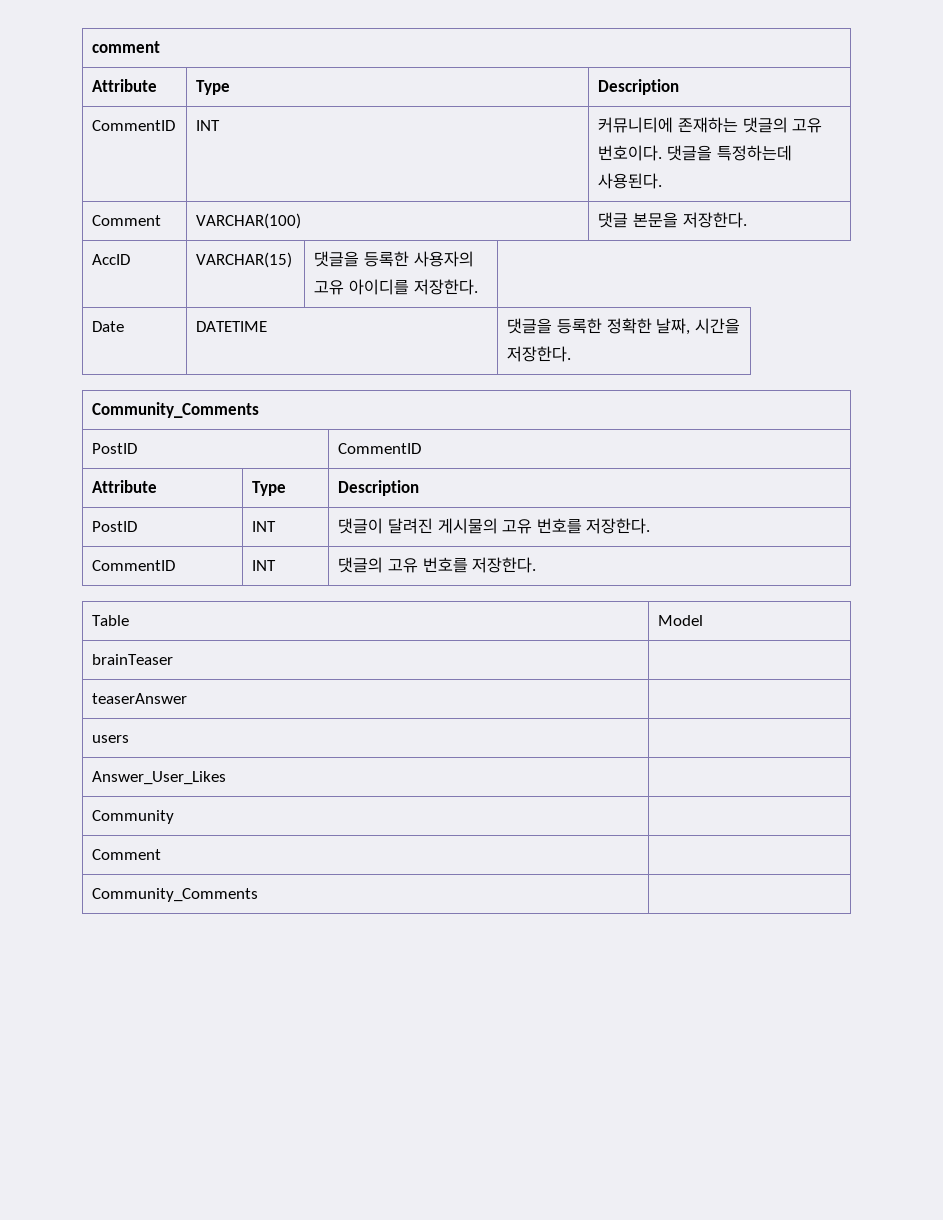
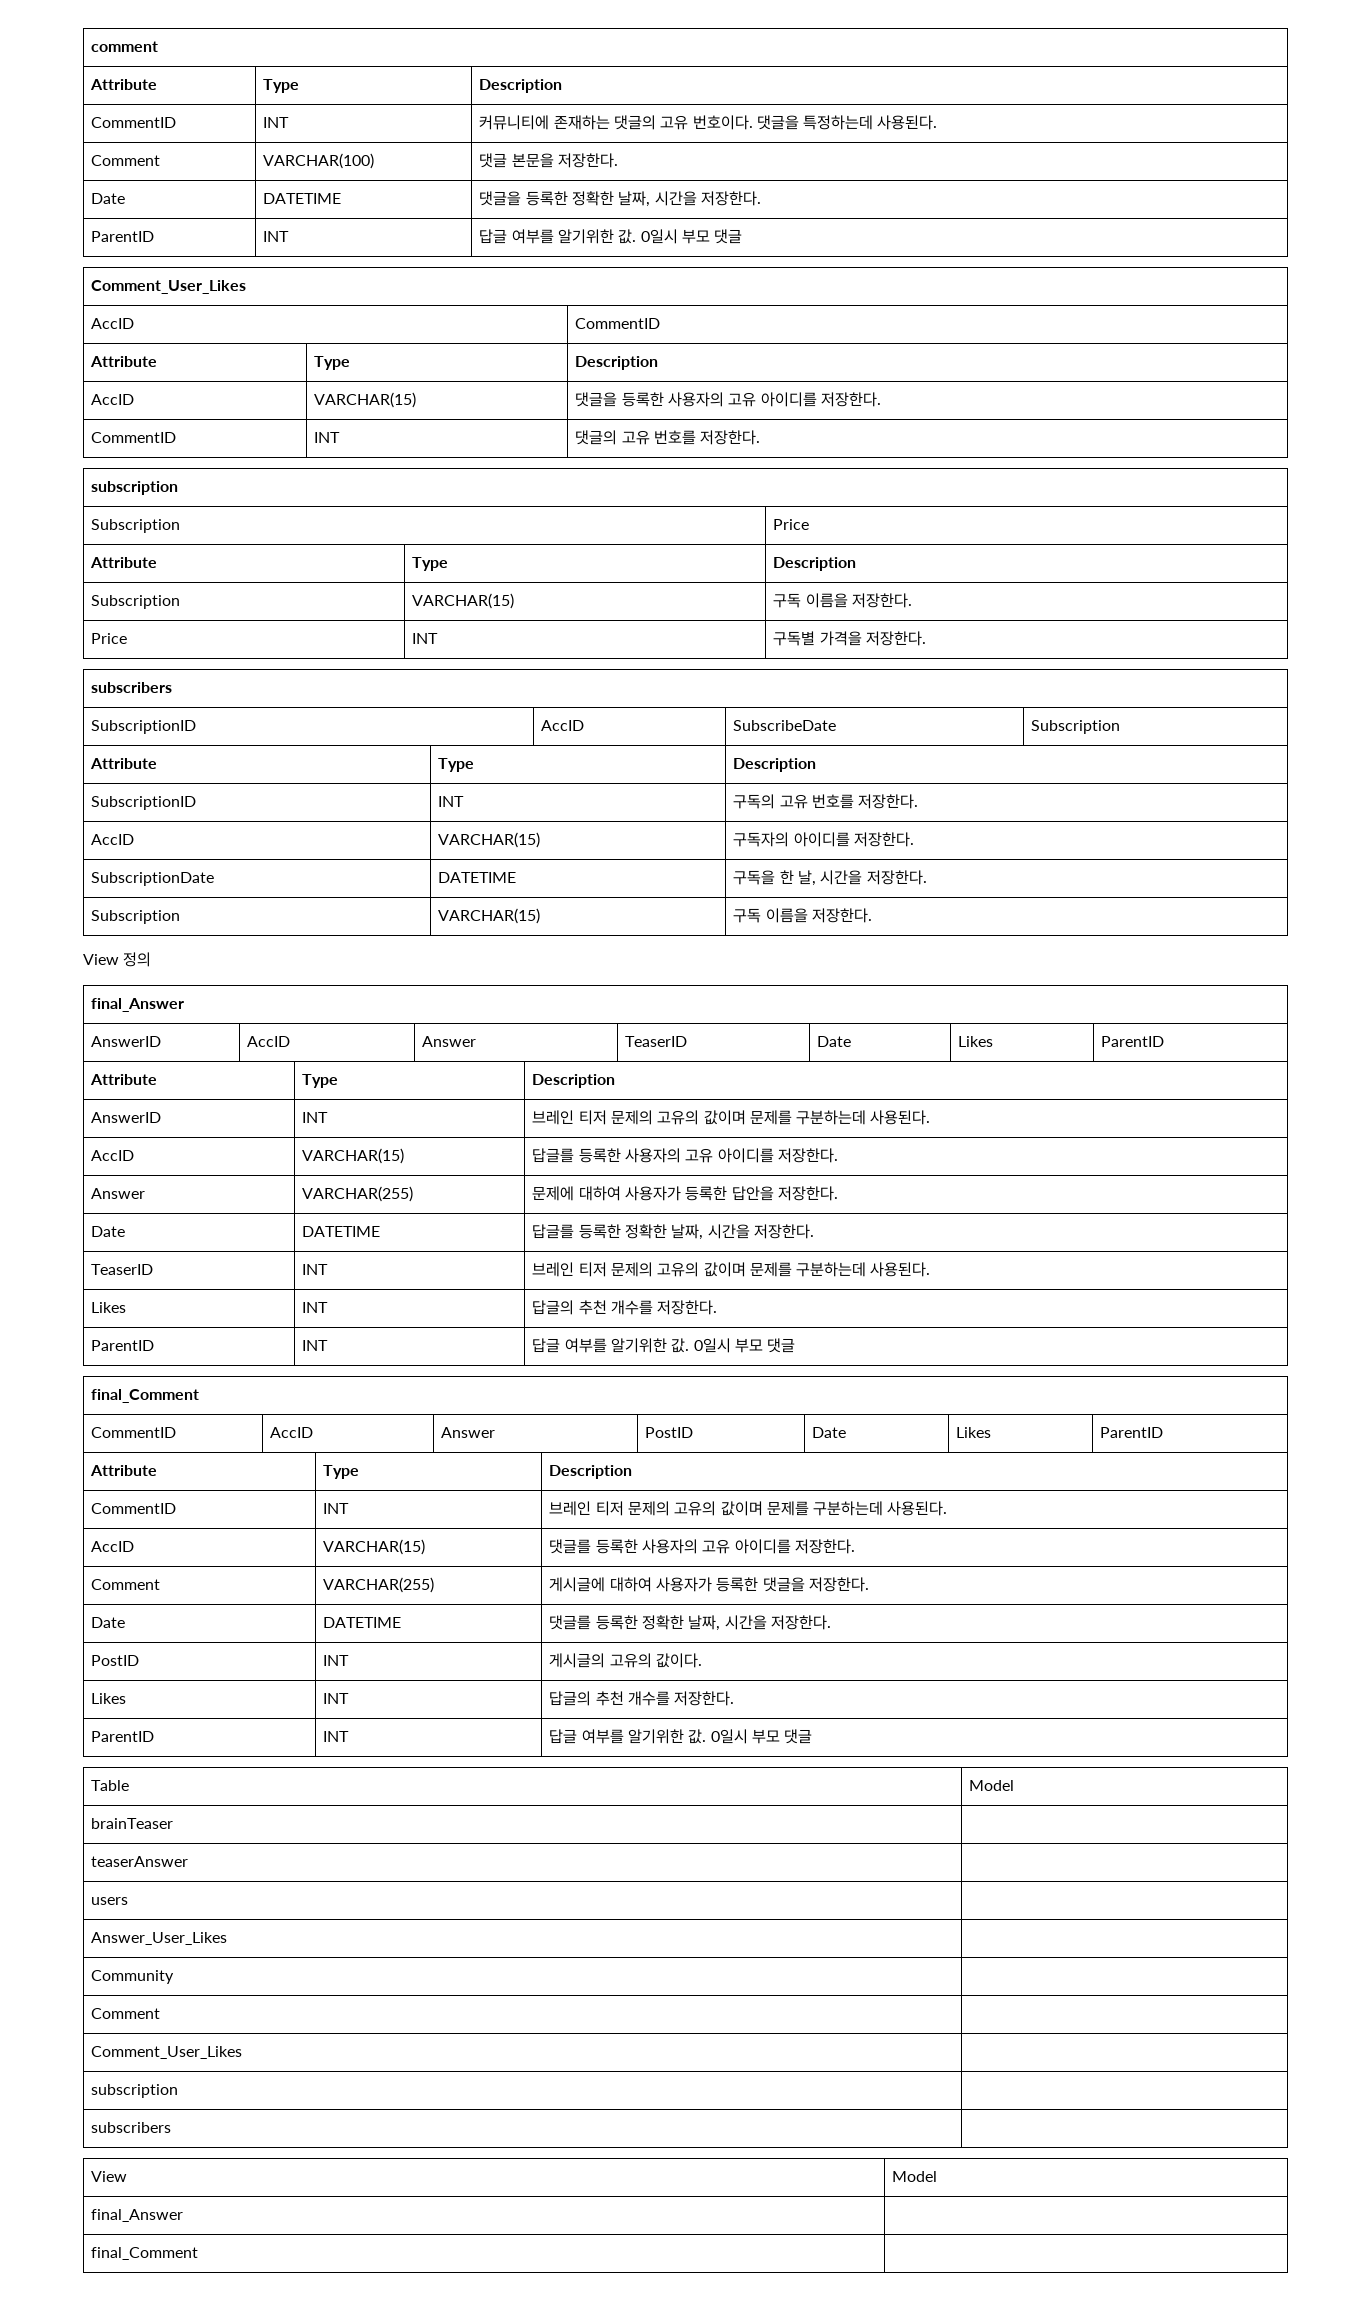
(747, 220) none -> [91,193,126,204] [263,193,342,204] [479,191,761,207] [91,231,155,242] [263,231,290,242] [479,229,743,244] [91,280,247,294] [91,318,135,329] [575,318,661,329] [90,356,158,367] [314,356,351,370] [575,356,659,370] // Date | DATETIME | 댓글을 등록한 정확한 날짜, 시간을 저장한다. // ParentID | INT | 답글 여부를 알기위한 값. 0일시 부모 댓글 // Comment_User_Likes // AccID | CommentID // Attribute | Type | Description
[92,321,125,332] [196,321,268,332] [507,318,740,335] [507,346,572,362] [92,402,260,418] [92,443,138,454] [338,443,422,454] [92,480,158,493] [252,481,287,496] [338,480,420,496] [92,521,138,532] [252,521,277,532] [338,518,651,534] // Date | DATETIME | 댓글을 등록한 정확한 날짜, 시간을 저장한다. // Community_Comments // PostID | CommentID // Attribute | Type | Description // PostID | INT | 댓글이 달려진 게시물의 고유 번호를 저장한다. -> (881, 399) none
(537, 565) none -> [91,481,179,495] [91,519,181,533] [773,519,810,530] [90,557,158,568] [412,557,449,571] [773,557,857,571] [91,595,181,609] [412,593,515,609] [773,593,912,608] [91,633,128,644] [412,633,439,644] [773,631,926,646] [91,682,173,693] [91,720,197,734] [541,720,585,731] [733,720,837,731] [1031,720,1121,734] [90,758,158,769] [438,758,475,772] [733,758,817,772] [91,796,197,810] [438,796,465,807] [733,794,919,809] [91,834,135,845] [438,832,541,848] [733,832,914,847] [91,872,215,886] [438,872,517,883] [733,870,927,886] [91,910,181,924] [438,908,541,924] [733,908,872,923] [83,952,152,967] [91,998,185,1012] [91,1036,162,1047] [247,1036,291,1047] [422,1036,477,1047] [625,1036,688,1047] [817,1036,852,1047] [958,1036,994,1047] [1101,1036,1165,1047] [90,1074,158,1085] [302,1074,339,1088] [532,1074,616,1088] [91,1112,162,1123] [302,1112,329,1123] [532,1110,931,1125] [91,1150,135,1161] [302,1148,405,1164] [532,1148,838,1163] [91,1188,146,1199] [302,1186,414,1202] [532,1186,838,1201] [91,1226,126,1237] [302,1226,381,1237] [532,1224,814,1240] [91,1264,154,1275] [302,1264,329,1275] [532,1262,931,1277] [91,1302,127,1313] [302,1302,329,1313] [532,1300,718,1315] [91,1340,155,1351] [302,1340,329,1351] [532,1338,796,1353] [91,1389,200,1403] [91,1427,177,1438] [270,1427,314,1438] [441,1427,496,1438] [645,1427,694,1438] [812,1427,847,1438] [956,1427,992,1438] [1100,1427,1164,1438] [90,1465,158,1476] [323,1465,360,1479] [549,1465,633,1479] [91,1503,177,1514] [323,1503,350,1514] [549,1501,948,1516] [91,1541,135,1552] [323,1539,426,1555] [549,1539,855,1554] [91,1579,161,1590] [323,1577,435,1593] [549,1577,869,1592] [91,1617,126,1628] [323,1617,402,1628] [549,1615,831,1631] [91,1655,140,1666] [323,1655,350,1666] [549,1653,702,1668] [91,1693,127,1704] [323,1693,350,1704] [549,1691,735,1706] [91,1731,155,1742] [323,1731,350,1742] [549,1729,813,1744] // subscription // Subscription | Price // Attribute | Type | Description // Subscription | VARCHAR(15) | 구독 이름을 저장한다. // Price | INT | 구독별 가격을 저장한다. // subscribers // SubscriptionID | AccID | SubscribeDate | Subscription // Attribute | Type | Description // SubscriptionID | INT | 구독의 고유 번호를 저장한다. // AccID | VARCHAR(15) | 구독자의 아이디를 저장한다. // SubscriptionDate | DATETIME | 구독을 한 날, 시간을 저장한다. // Subscription | VARCHAR(15) | 구독 이름을 저장한다. // View 정의 // final_Answer // AnswerID | AccID | Answer | TeaserID | Date | Likes | ParentID // Attribute | Type | Description // AnswerID | INT | 브레인 티저 문제의 고유의 값이며 문제를 구분하는데 사용된다. // AccID | VARCHAR(15) | 답글를 등록한 사용자의 고유 아이디를 저장한다. // Answer | VARCHAR(255) | 문제에 대하여 사용자가 등록한 답안을 저장한다. // Date | DATETIME | 답글를 등록한 정확한 날짜, 시간을 저장한다. // TeaserID | INT | 브레인 티저 문제의 고유의 값이며 문제를 구분하는데 사용된다. // Likes | INT | 답글의 추천 개수를 저장한다. // ParentID | INT | 답글 여부를 알기위한 값. 0일시 부모 댓글 // final_Comment // CommentID | AccID | Answer | PostID | Date | Likes | ParentID // Attribute | Type | Description // CommentID | INT | 브레인 티저 문제의 고유의 값이며 문제를 구분하는데 사용된다. // AccID | VARCHAR(15) | 댓글를 등록한 사용자의 고유 아이디를 저장한다. // Comment | VARCHAR(255) | 게시글에 대하여 사용자가 등록한 댓글을 저장한다. // Date | DATETIME | 댓글를 등록한 정확한 날짜, 시간을 저장한다. // PostID | INT | 게시글의 고유의 값이다. // Likes | INT | 답글의 추천 개수를 저장한다. // ParentID | INT | 답글 여부를 알기위한 값. 0일시 부모 댓글
[92,888,259,902] Community_Comments -> [91,2046,243,2059] [91,2084,179,2098] [91,2122,172,2133] [91,2171,128,2182] [892,2171,938,2182] [91,2209,184,2222] [91,2247,199,2260] Comment_User_Likes | // subscription | // subscribers | // View | Model // final_Answer | // final_Comment

